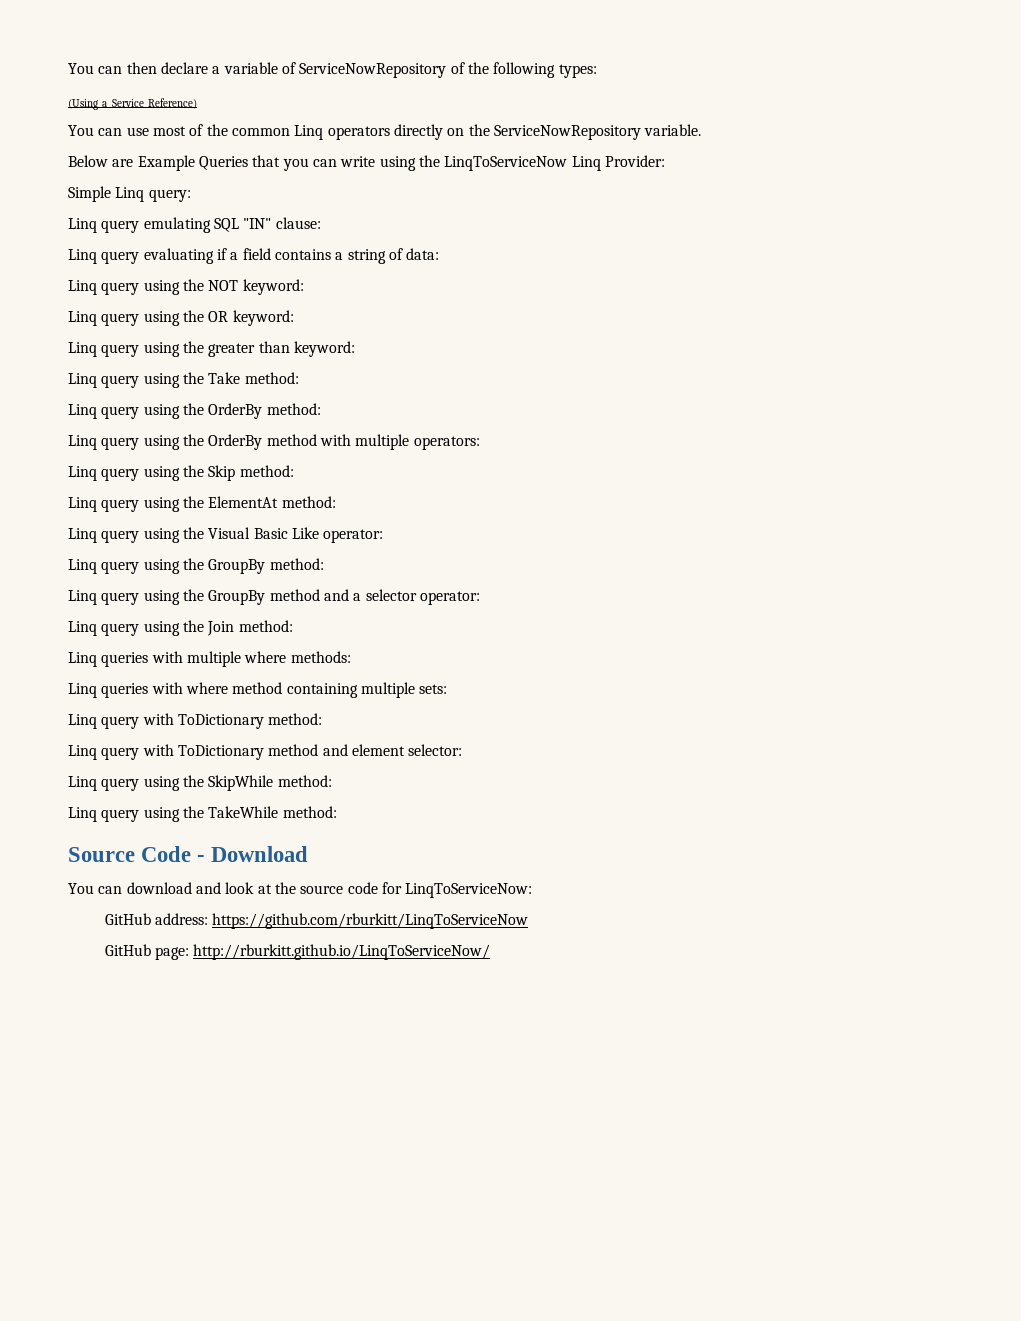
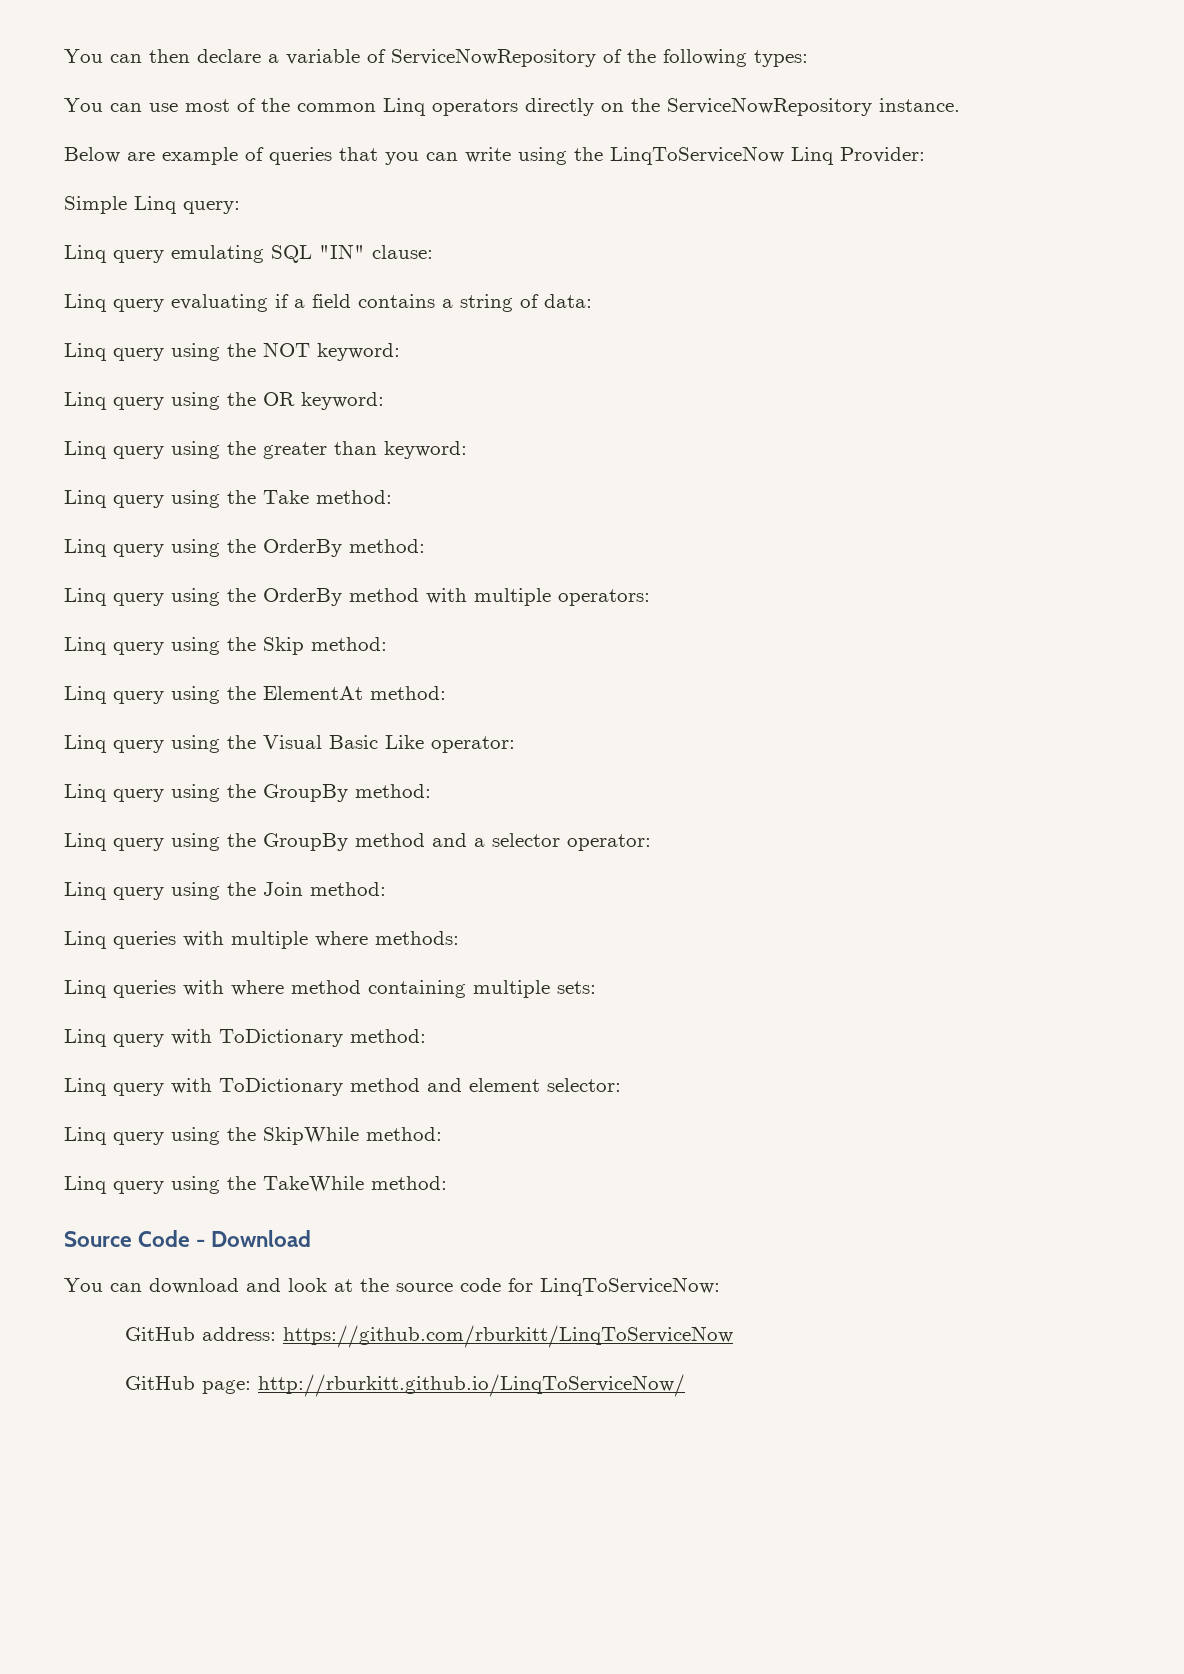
[68,98,197,110] // (Using a Service Reference) -> (808, 58) none
[644,124,702,136] variable. -> [879,98,960,112] instance.
[137,155,248,171] Example Queries -> [162,147,332,165] example of queries

